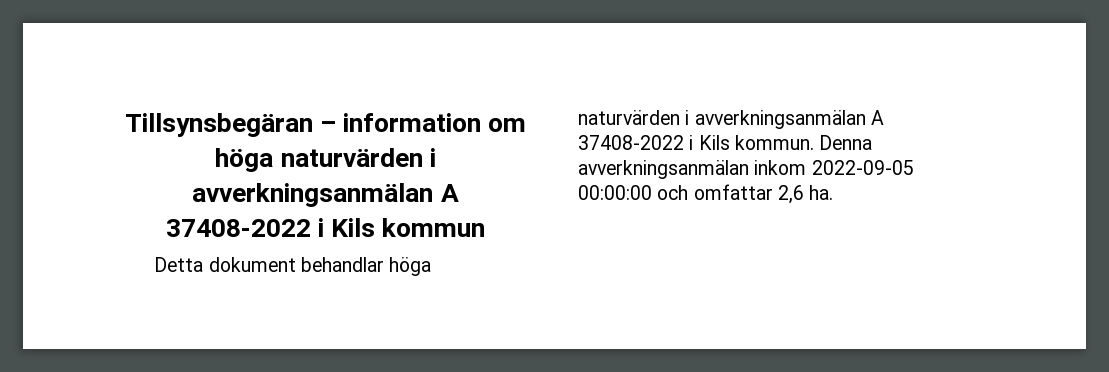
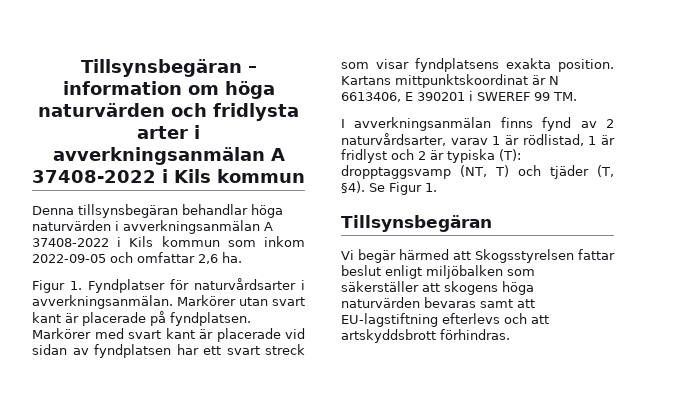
[429,148,436,167] [192,183,459,207] [165,218,486,237] [154,257,432,276] [578,110,884,129] [578,135,873,150] [578,160,749,179] i avverkningsanmälan A 37408-2022 i Kils kommun // Detta dokument behandlar höga naturvärden i avverkningsanmälan A 37408-2022 i Kils kommun. Denna avverkningsanmälan -> [171,103,299,121] [137,125,200,139] [52,147,285,165] [32,169,305,183] [32,204,283,218] [32,220,273,234] [32,236,256,247] och fridlysta arter i avverkningsanmälan A 37408-2022 i Kils kommun // Denna tillsynsbegäran behandlar höga naturvärden i avverkningsanmälan A 37408-2022 i Kils kommun som
[578,185,652,200] 00:00:00 -> (106, 258) none
(834, 192) none -> [32,278,306,293] [32,295,305,309] [32,311,251,326] [32,328,305,342] [32,344,305,358] [341,58,614,72] [341,74,559,88] [341,91,577,102] [341,117,614,131] [341,133,615,146] [341,149,521,163] [341,165,614,179] [341,181,437,195] [341,215,492,232] [341,249,615,263] [341,265,535,279] [341,281,534,295] [341,297,535,308] [341,313,549,327] [341,329,510,343] // Figur 1. Fyndplatser för naturvårdsarter i avverkningsanmälan. Markörer utan svart kant är placerade på fyndplatsen. Markörer med svart kant är placerade vid sidan av fyndplatsen har ett svart streck som visar fyndplatsens exakta position. Kartans mittpunktskoordinat är N 6613406, E 390201 i SWEREF 99 TM. // I avverkningsanmälan finns fynd av 2 naturvårdsarter, varav 1 är rödlistad, 1 är fridlyst och 2 är typiska (T): dropptaggsvamp (NT, T) och tjäder (T, §4). Se Figur 1. // Tillsynsbegäran // Vi begär härmed att Skogsstyrelsen fattar beslut enligt miljöbalken som säkerställer att skogens höga naturvärden bevaras samt att EU-lagstiftning efterlevs och att artskyddsbrott förhindras.

